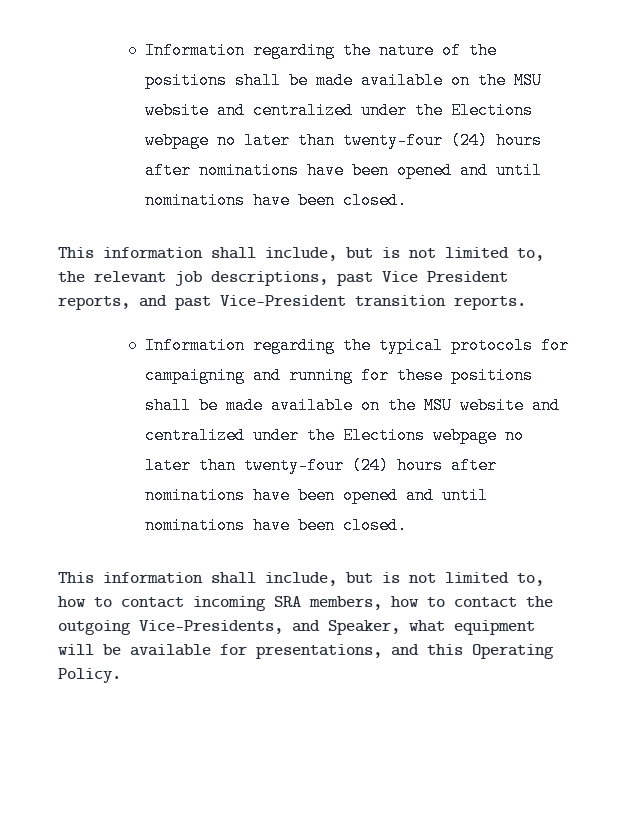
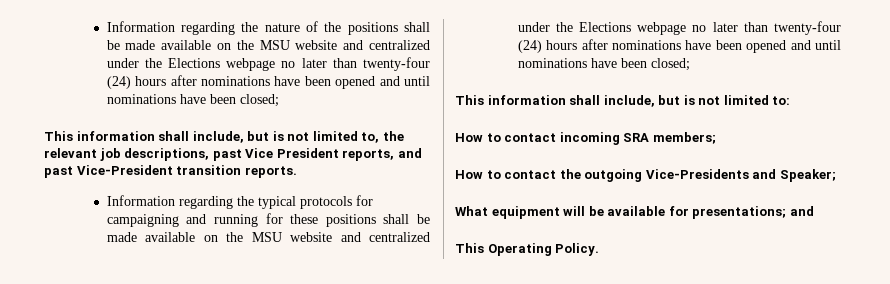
[342,192,407,209] closed. -> [239,94,279,107] closed;
[342,517,407,534] [58,572,544,586] [58,596,86,607] closed. // This information shall include, but is not limited to, how -> [650,58,690,71] [455,95,791,107] [455,133,483,142] closed; // This information shall include, but is not limited to: // How
[309,596,419,610] members, how -> [652,132,716,144] [455,170,483,179] members; // How
[139,620,445,635] Vice-Presidents, and Speaker, what -> [645,169,836,182] [455,206,488,216] Vice-Presidents and Speaker; // What
[256,644,463,659] presentations, and this -> [692,206,814,219] [455,243,484,253] presentations; and // This

